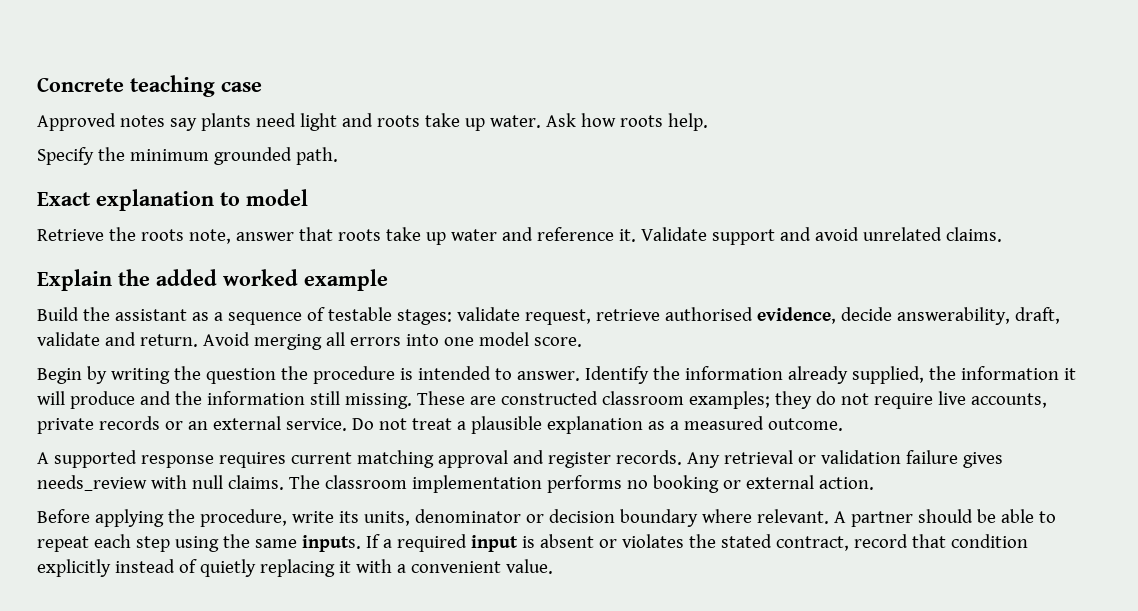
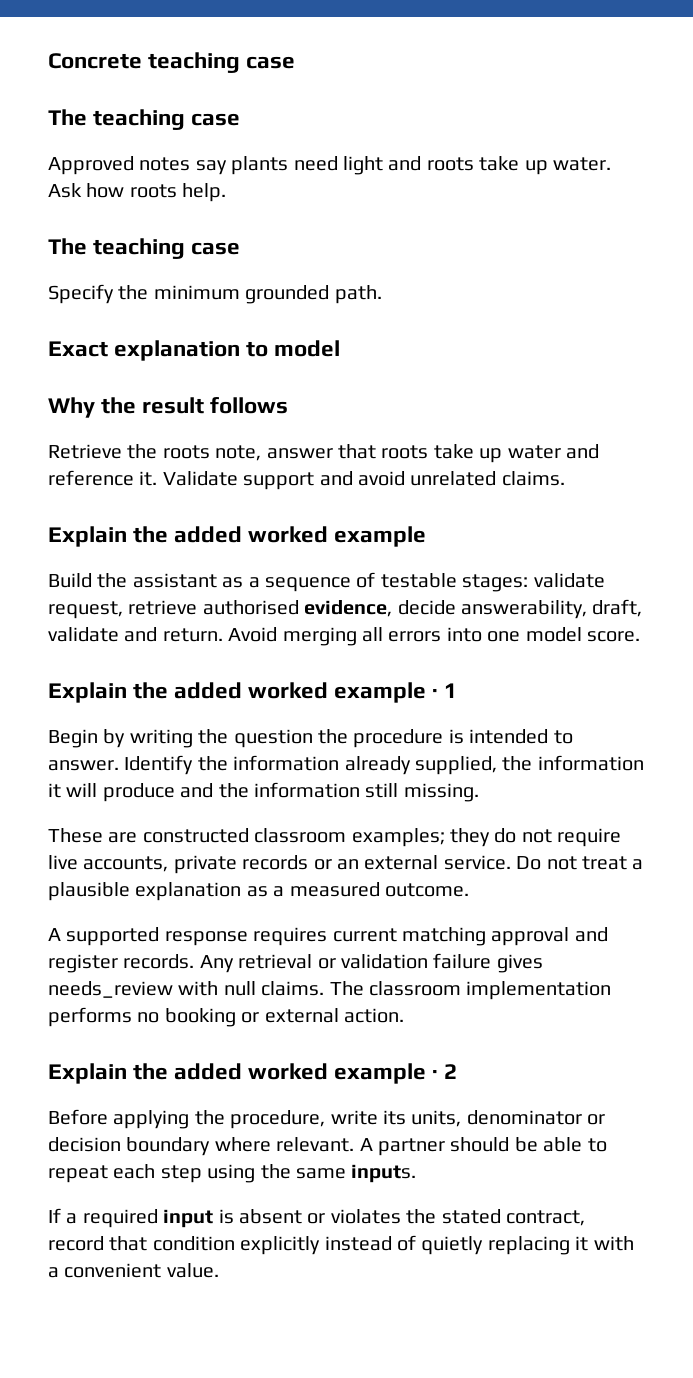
(262, 87) none -> [48,109,241,130] // The teaching case
(708, 122) none -> [48,238,241,259] // The teaching case
(308, 197) none -> [48,397,289,418] // Why the result follows
(582, 342) none -> [48,682,458,703] // Explain the added worked example · 1
(412, 401) none -> (479, 792) //
(874, 483) none -> [48,1063,458,1084] // Explain the added worked example · 2
(361, 543) none -> (417, 1173) //

